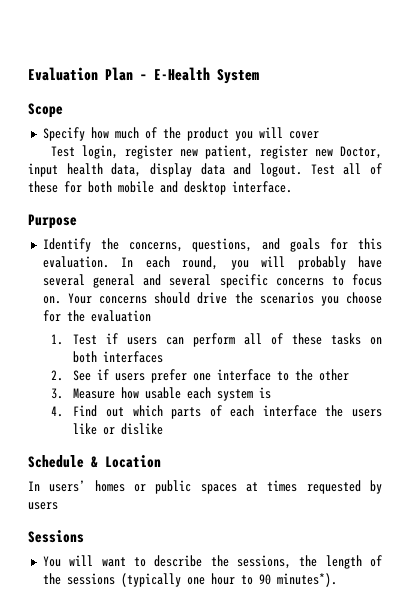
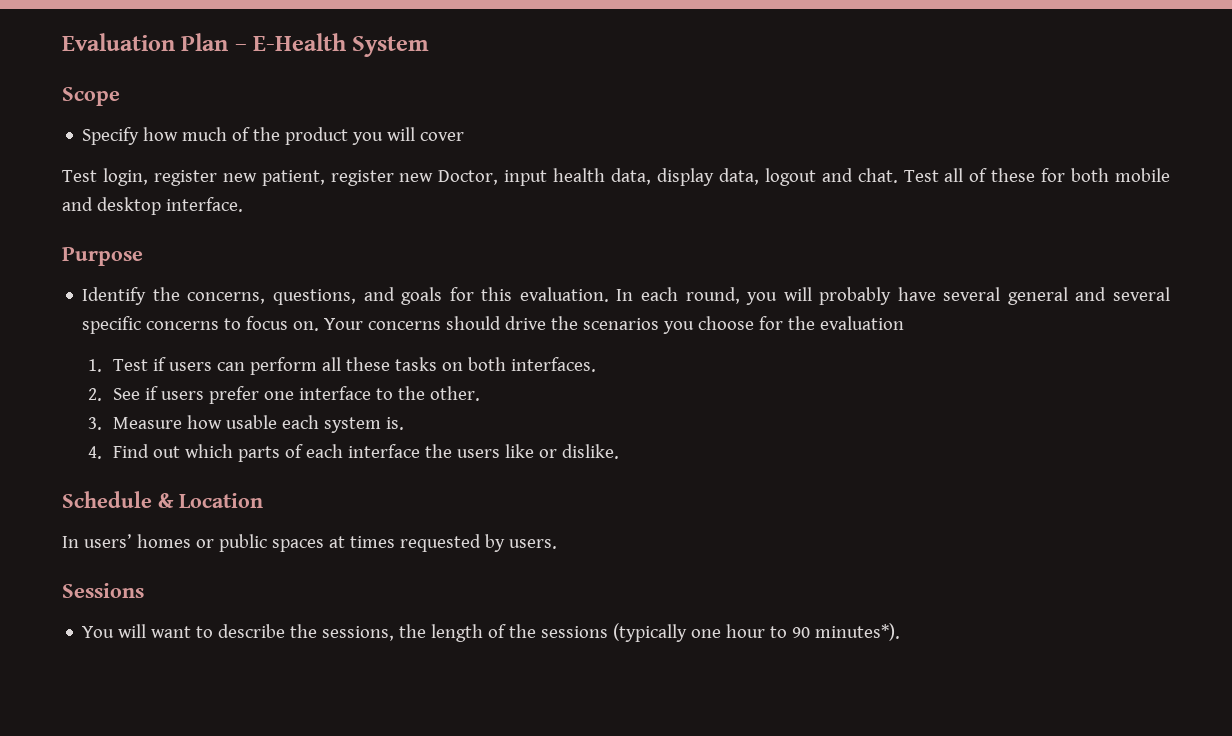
[200,163,302,177] data and logout. -> [718,168,898,186] data, logout and chat.
[271,333,284,345] of -> (342, 364) none
[103,351,164,363] interfaces -> [511,357,597,372] interfaces.
[319,369,350,381] other -> [430,386,481,401] other.
[259,387,272,399] is -> [386,417,405,430] is.
[121,423,164,435] dislike -> [562,444,620,459] dislike.
[28,502,58,510] users -> [508,539,557,549] users.

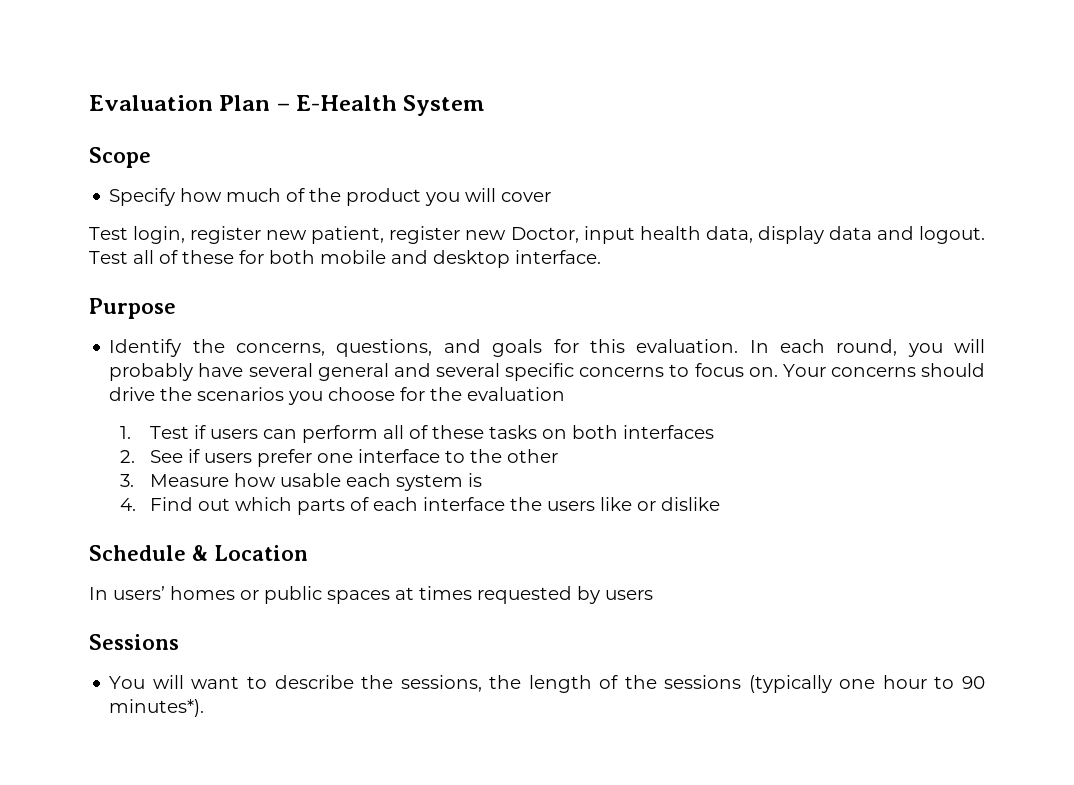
[718,168,898,186] data, logout and chat. -> [828,226,985,244] data and logout.
(342, 364) none -> [409,425,429,439] of
[511,357,597,372] interfaces. -> [623,425,715,439] interfaces
[430,386,481,401] other. -> [507,449,559,463] other
[386,417,405,430] is. -> [468,473,483,487] is
[562,444,620,459] dislike. -> [661,497,721,511] dislike
[508,539,557,549] users. -> [605,590,653,600] users

